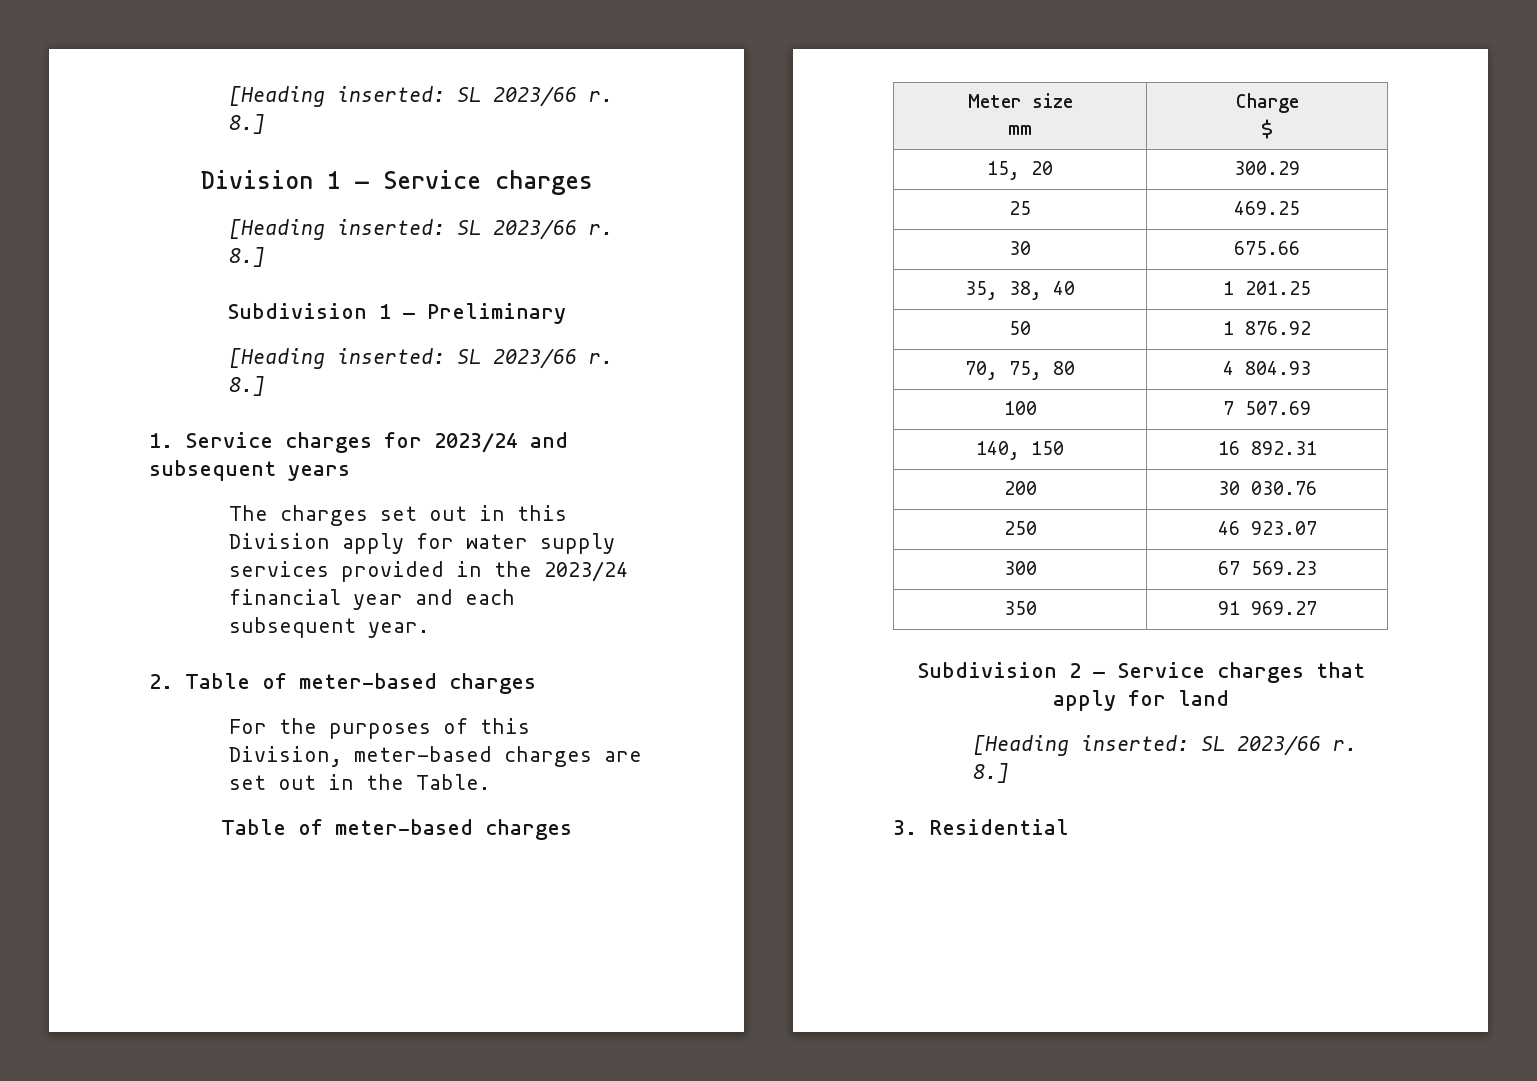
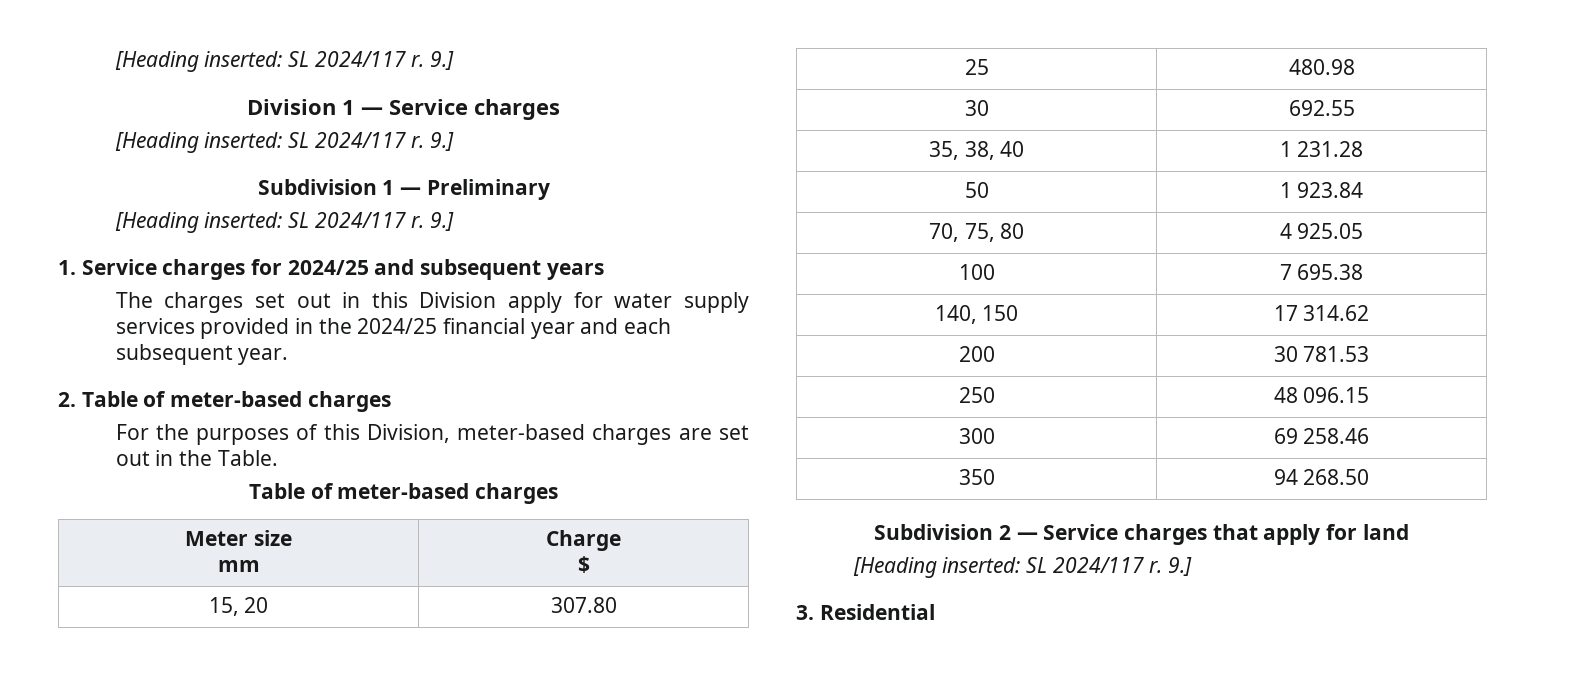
[228,86,613,107] [228,114,265,134] [Heading inserted: SL 2023/66 r. 8.] -> [114,51,454,72] [Heading inserted: SL 2024/117 r. 9.]
[492,219,613,240] [228,247,265,267] 2023/66 r. 8.] -> [314,132,454,151] 2024/117 r. 9.]
[492,348,613,369] [228,376,265,396] 2023/66 r. 8.] -> [314,212,454,231] 2024/117 r. 9.]
[434,433,518,453] 2023/24 -> [287,260,369,275] 2024/25
[543,561,628,582] 2023/24 -> [357,318,438,334] 2024/25
[1234,161,1300,175] 300.29 -> [550,597,617,613] 307.80
[1234,201,1300,215] 469.25 -> [1288,59,1355,75] 480.98
[1234,241,1300,255] 675.66 -> [1288,100,1355,116] 692.55
[1245,281,1311,295] 201.25 -> [1297,141,1364,157] 231.28
[1245,321,1311,335] 876.92 -> [1297,182,1364,198] 923.84
[1245,361,1311,375] 804.93 -> [1297,223,1364,239] 925.05
[1245,401,1311,415] 507.69 -> [1297,264,1364,280] 695.38
[1217,441,1317,455] 16 892.31 -> [1273,305,1370,321] 17 314.62
[1250,481,1317,495] 030.76 -> [1303,346,1370,362] 781.53
[1217,521,1317,535] 46 923.07 -> [1273,387,1370,403] 48 096.15
[1217,561,1317,575] 67 569.23 -> [1273,428,1370,444] 69 258.46
[1217,601,1317,615] 91 969.27 -> [1273,469,1370,485] 94 268.50
[1236,735,1357,756] [972,763,1009,783] 2023/66 r. 8.] -> [1052,557,1192,576] 2024/117 r. 9.]

